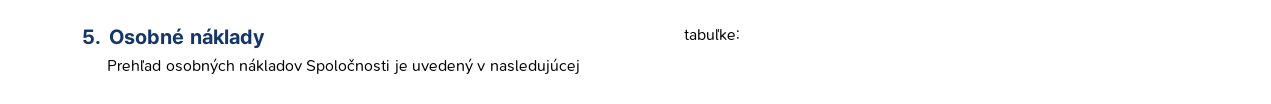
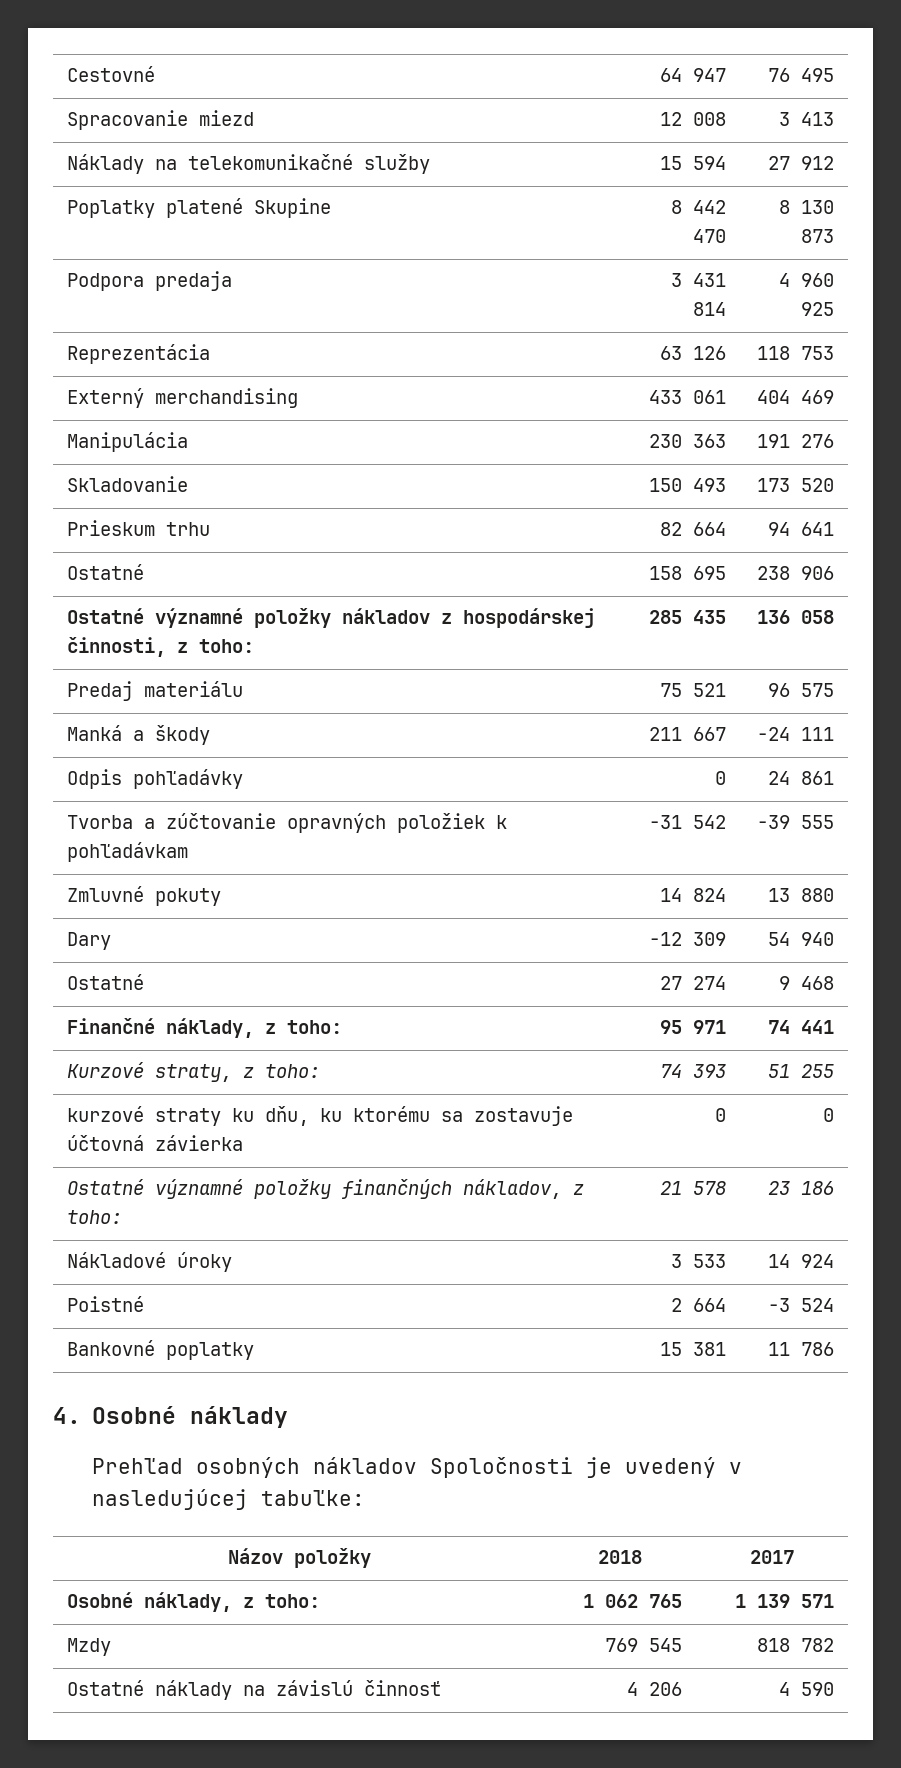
[82,29,101,45] 5. -> [66,66,155,82] [660,68,727,82] [768,68,835,82] [66,110,254,130] [660,112,727,126] [779,112,835,126] [66,154,430,174] [660,156,727,170] [768,156,835,170] [66,198,331,218] [671,200,727,214] [693,229,727,243] [779,200,835,214] [801,229,835,243] [66,271,232,291] [671,273,727,287] [693,302,727,316] [779,273,835,287] [801,302,835,316] [66,344,210,364] [660,346,727,360] [757,346,835,360] [66,388,298,408] [649,390,727,404] [757,390,835,404] [66,432,188,452] [649,434,727,448] [757,434,835,448] [66,476,188,492] [649,478,727,492] [757,478,835,492] [66,520,210,536] [660,522,727,536] [768,522,835,536] [66,564,144,580] [649,566,727,580] [757,566,835,580] [66,608,595,628] [66,637,254,657] [649,610,727,624] [757,610,835,624] [66,681,243,701] [660,683,727,697] [768,683,835,697] [66,725,210,745] [649,727,727,741] [757,727,835,741] [66,769,243,789] [715,771,727,785] [768,771,835,785] [66,813,507,833] [66,842,188,862] [649,815,727,829] [757,815,835,829] [66,886,221,906] [660,888,727,902] [768,888,835,902] [66,932,111,950] [649,932,727,946] [768,932,835,946] [66,974,144,990] [660,976,727,990] [779,976,835,990] [66,1018,342,1038] [660,1020,727,1034] [768,1020,835,1034] [66,1062,320,1082] [660,1064,727,1078] [768,1064,835,1078] [66,1106,573,1126] [66,1135,243,1151] [715,1108,727,1122] [823,1108,835,1122] [66,1179,584,1199] [66,1210,122,1224] [660,1181,727,1195] [768,1181,835,1195] [66,1252,232,1272] [671,1254,727,1268] [768,1254,835,1268] [66,1296,144,1312] [671,1298,727,1312] [768,1298,835,1312] [66,1340,254,1360] [660,1342,727,1356] [768,1342,835,1356] [53,1407,81,1424] Cestovné | 64 947 | 76 495 // Spracovanie miezd | 12 008 | 3 413 // Náklady na telekomunikačné služby | 15 594 | 27 912 // Poplatky platené Skupine | 8 442 470 | 8 130 873 // Podpora predaja | 3 431 814 | 4 960 925 // Reprezentácia | 63 126 | 118 753 // Externý merchandising | 433 061 | 404 469 // Manipulácia | 230 363 | 191 276 // Skladovanie | 150 493 | 173 520 // Prieskum trhu | 82 664 | 94 641 // Ostatné | 158 695 | 238 906 // Ostatné významné položky nákladov z hospodárskej činnosti, z toho: | 285 435 | 136 058 // Predaj materiálu | 75 521 | 96 575 // Manká a škody | 211 667 | -24 111 // Odpis pohľadávky | 0 | 24 861 // Tvorba a zúčtovanie opravných položiek k pohľadávkam | -31 542 | -39 555 // Zmluvné pokuty | 14 824 | 13 880 // Dary | -12 309 | 54 940 // Ostatné | 27 274 | 9 468 // Finančné náklady, z toho: | 95 971 | 74 441 // Kurzové straty, z toho: | 74 393 | 51 255 // kurzové straty ku dňu, ku ktorému sa zostavuje účtovná závierka | 0 | 0 // Ostatné významné položky finančných nákladov, z toho: | 21 578 | 23 186 // Nákladové úroky | 3 533 | 14 924 // Poistné | 2 664 | -3 524 // Bankovné poplatky | 15 381 | 11 786 // 4.
(741, 35) none -> [227,1548,371,1568] [598,1550,642,1564] [749,1550,794,1564] [66,1592,320,1612] [583,1594,683,1608] [735,1594,835,1608] [66,1638,111,1656] [605,1638,683,1652] [757,1638,835,1652] [66,1680,441,1700] [627,1682,683,1696] [779,1682,835,1696] // Názov položky | 2018 | 2017 // Osobné náklady, z toho: | 1 062 765 | 1 139 571 // Mzdy | 769 545 | 818 782 // Ostatné náklady na závislú činnosť | 4 206 | 4 590

